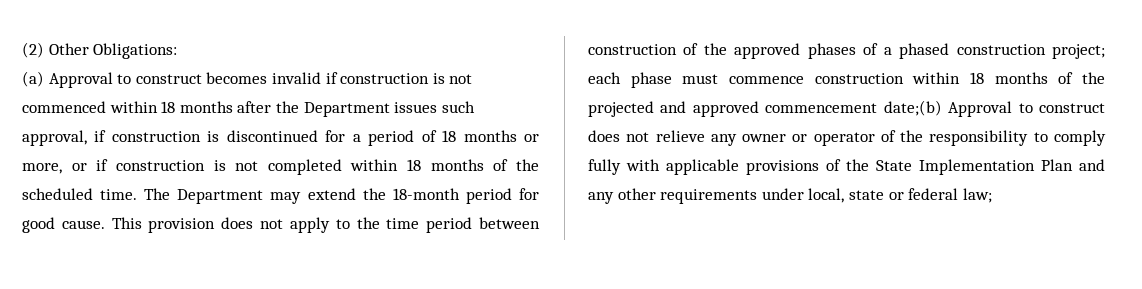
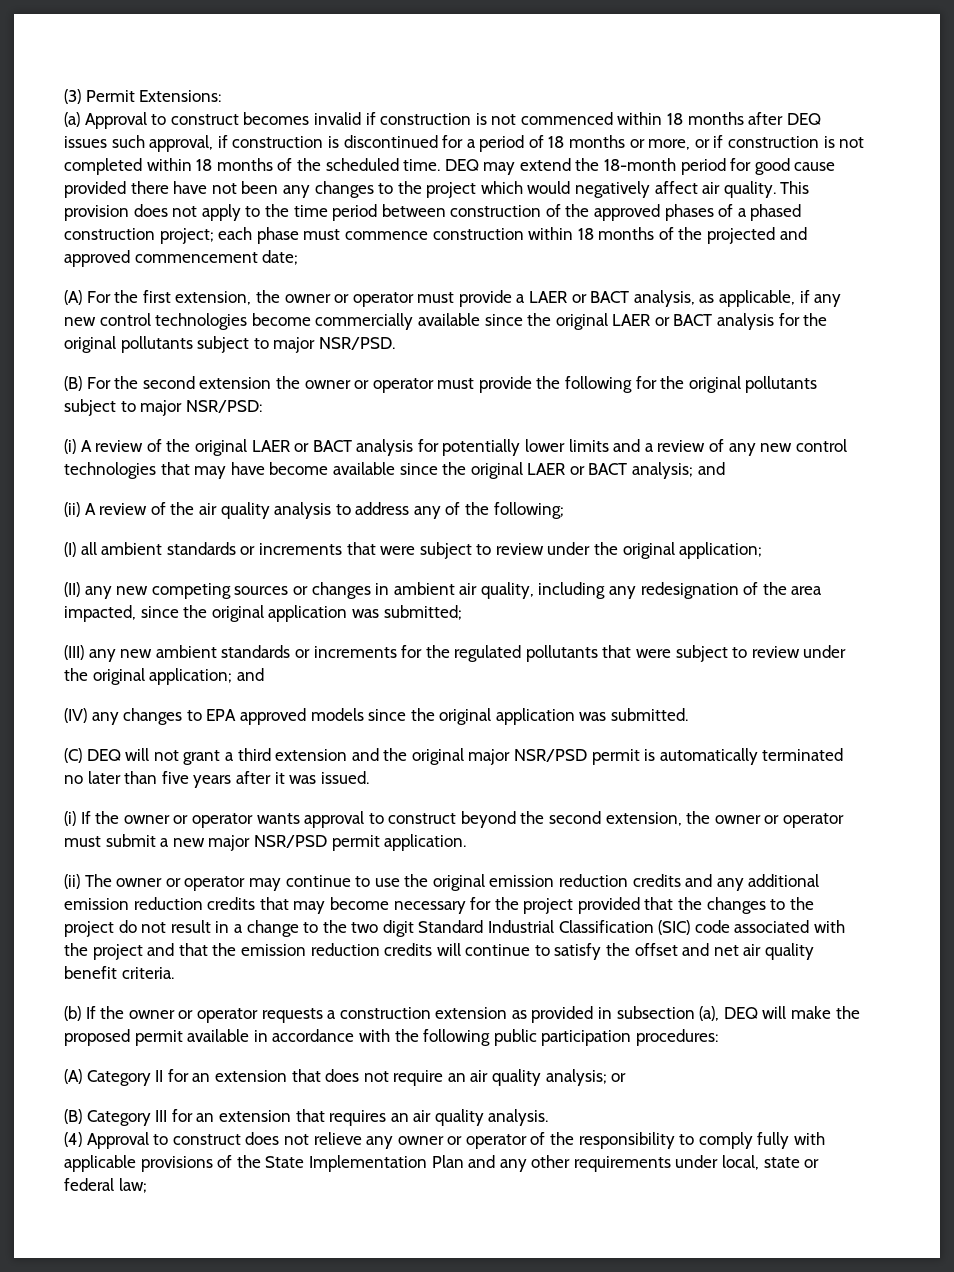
[22,42,178,59] (2) Other Obligations: -> [64,89,222,104] (3) Permit Extensions:
[275,101,390,117] the Department -> [786,113,821,125] DEQ
[144,188,264,204] The Department -> [444,159,479,171] DEQ
[61,220,105,229] cause. -> [794,162,836,171] [64,181,776,198] cause provided there have not been any changes to the project which would negatively affect air quality.
[883,100,942,116] date;(b) -> [262,250,299,265] [64,290,842,307] [64,313,828,330] [64,336,395,353] [64,376,818,393] [64,399,262,416] [64,439,847,456] [64,462,725,479] [64,502,564,519] [64,542,763,559] [64,582,823,599] [64,605,462,622] [64,645,847,662] [64,668,264,685] [64,708,689,725] [64,748,844,765] [64,771,369,788] [64,811,845,828] [64,834,467,851] [64,874,820,891] [64,897,814,914] [64,920,846,937] [64,943,815,960] [64,966,174,979] [64,1006,860,1023] [64,1029,718,1046] [64,1069,627,1086] [64,1109,549,1126] [64,1132,82,1147] date; // (A) For the first extension, the owner or operator must provide a LAER or BACT analysis, as applicable, if any new control technologies become commercially available since the original LAER or BACT analysis for the original pollutants subject to major NSR/PSD. // (B) For the second extension the owner or operator must provide the following for the original pollutants subject to major NSR/PSD: // (i) A review of the original LAER or BACT analysis for potentially lower limits and a review of any new control technologies that may have become available since the original LAER or BACT analysis; and // (ii) A review of the air quality analysis to address any of the following; // (I) all ambient standards or increments that were subject to review under the original application; // (II) any new competing sources or changes in ambient air quality, including any redesignation of the area impacted, since the original application was submitted; // (III) any new ambient standards or increments for the regulated pollutants that were subject to review under the original application; and // (IV) any changes to EPA approved models since the original application was submitted. // (C) DEQ will not grant a third extension and the original major NSR/PSD permit is automatically terminated no later than five years after it was issued. // (i) If the owner or operator wants approval to construct beyond the second extension, the owner or operator must submit a new major NSR/PSD permit application. // (ii) The owner or operator may continue to use the original emission reduction credits and any additional emission reduction credits that may become necessary for the project provided that the changes to the project do not result in a change to the two digit Standard Industrial Classification (SIC) code associated with the project and that the emission reduction credits will continue to satisfy the offset and net air quality benefit criteria. // (b) If the owner or operator requests a construction extension as provided in subsection (a), DEQ will make the proposed permit available in accordance with the following public participation procedures: // (A) Category II for an extension that does not require an air quality analysis; or // (B) Category III for an extension that requires an air quality analysis. // (4)

